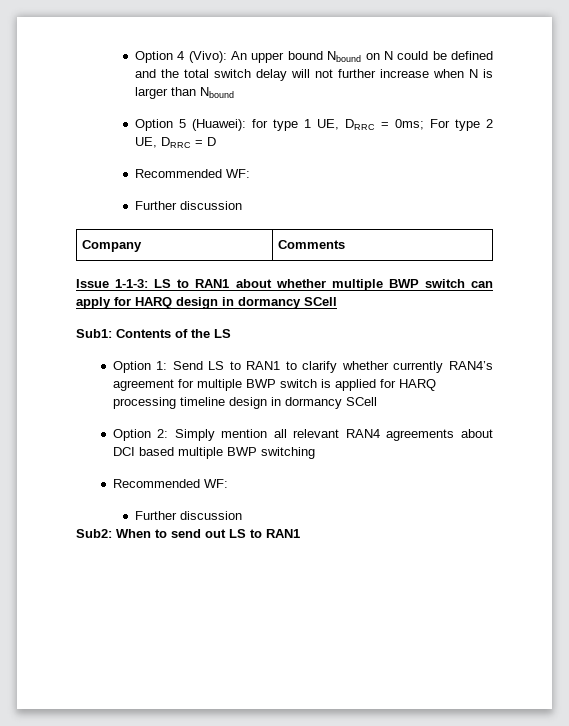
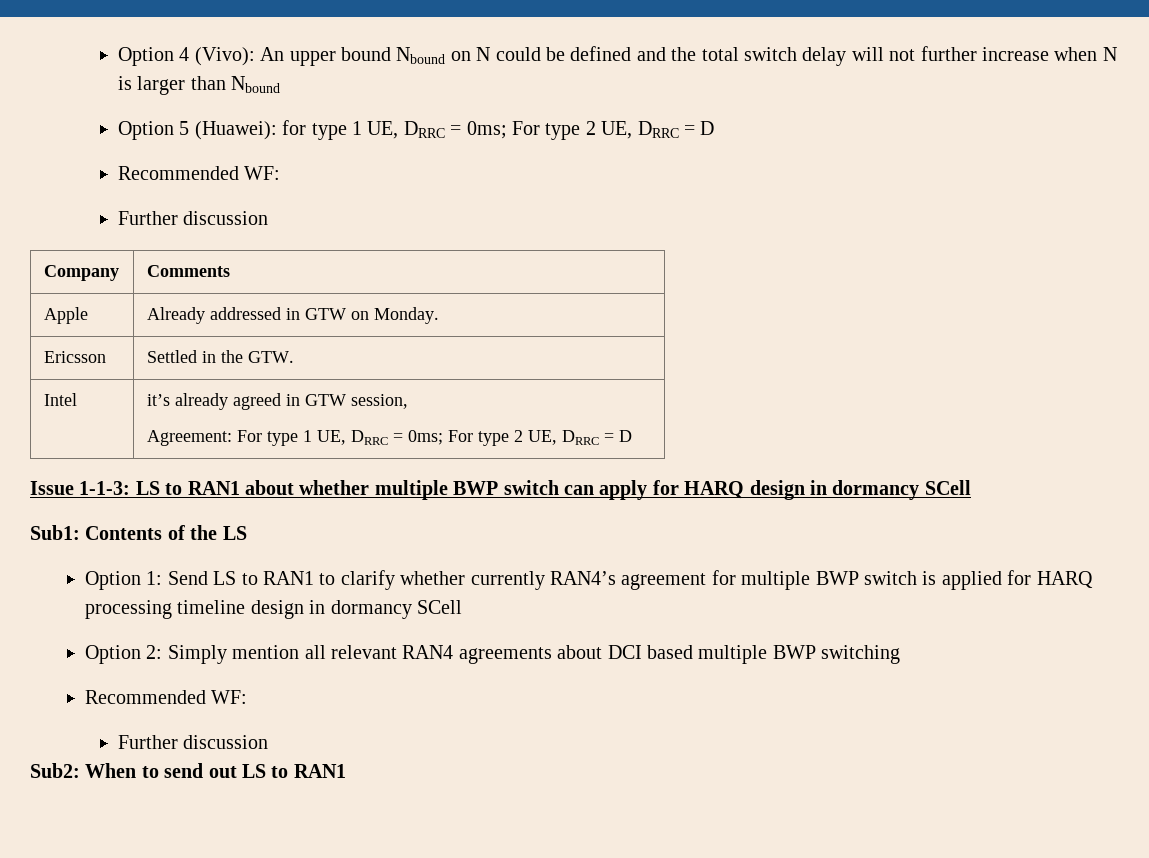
(345, 244) none -> [43,307,88,324] [146,307,439,324] [43,351,106,363] [146,350,294,363] [43,393,77,406] [146,393,408,410] [146,430,632,446] // Apple | Already addressed in GTW on Monday. // Ericsson | Settled in the GTW. // Intel | it’s already agreed in GTW session, // Agreement: For type 1 UE, DRRC = 0ms; For type 2 UE, DRRC = D

